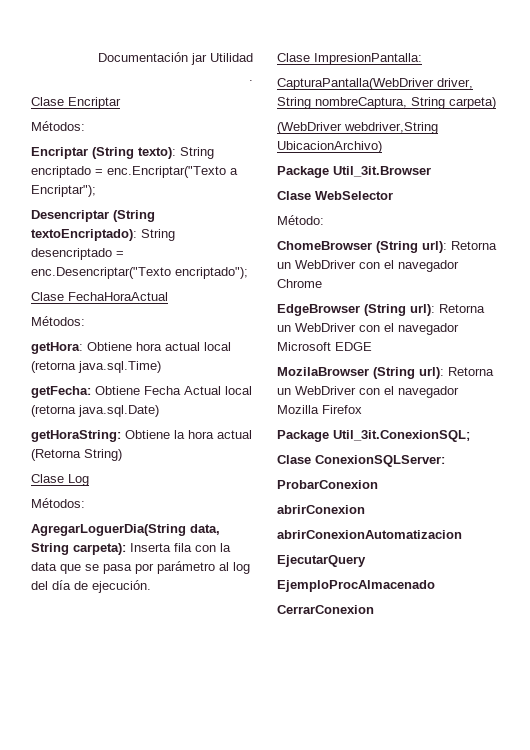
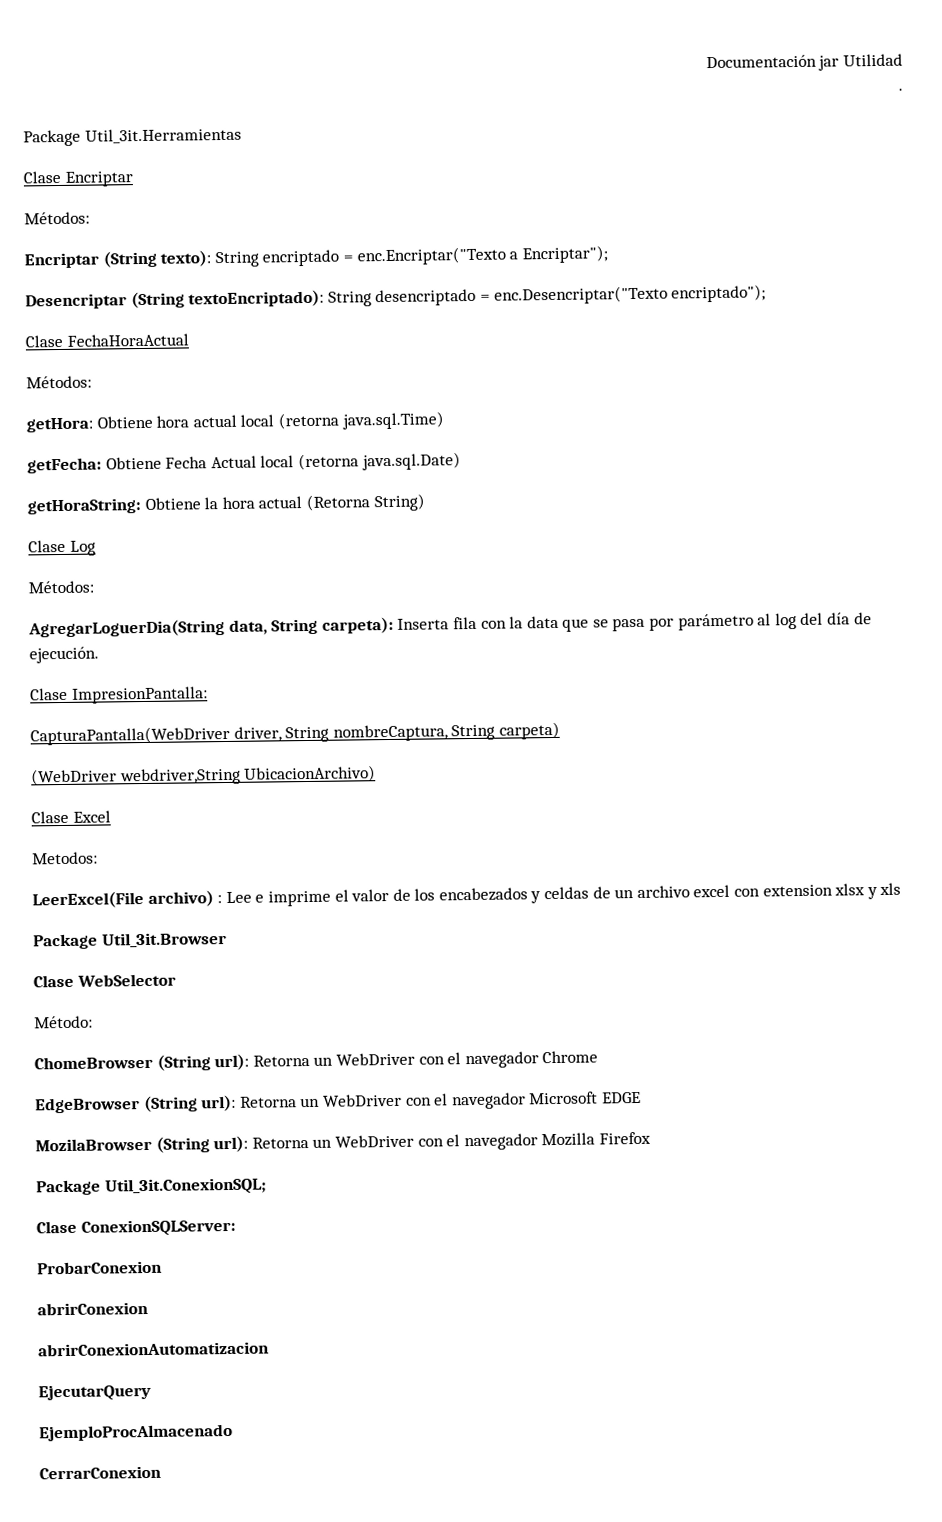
(253, 80) none -> [23,127,242,147] // Package Util_3it.Herramientas
(382, 147) none -> [31,810,111,824] [32,851,98,865] [32,882,902,909] // Clase Excel // Metodos: // LeerExcel(File archivo) : Lee e imprime el valor de los encabezados y celdas de un archivo excel con extension xlsx y xls

